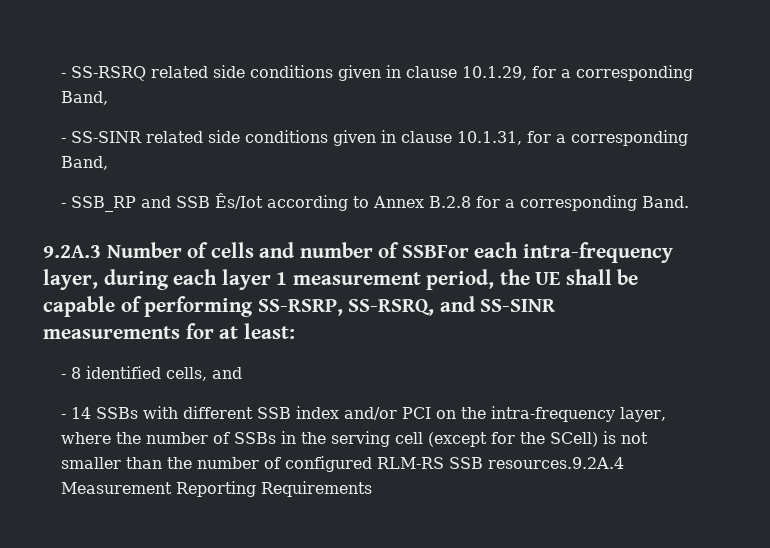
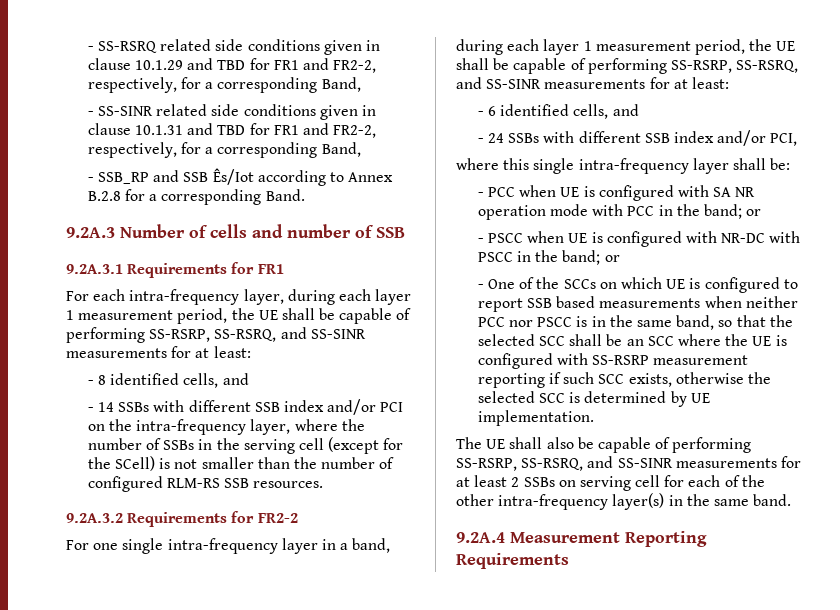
[462,66,528,80] 10.1.29, -> [135,58,377,73] [87,77,177,93] 10.1.29 and TBD for FR1 and FR2-2, respectively,
[457,131,523,145] 10.1.31, -> [135,123,377,138] [87,142,177,158] 10.1.31 and TBD for FR1 and FR2-2, respectively,
[401,245,469,258] SSBFor -> [376,227,405,238] [66,262,284,278] [66,291,89,301] SSB // 9.2A.3.1 Requirements for FR1 // For
[488,457,625,469] resources.9.2A.4 -> [253,481,324,488] [66,511,298,527] [66,538,391,554] [456,39,796,55] [456,58,799,74] [456,77,729,89] [477,104,639,119] [477,130,798,146] [456,158,791,174] [477,185,756,201] [477,204,762,220] [477,231,801,247] [477,250,620,265] [477,277,798,293] [477,296,798,312] [477,315,793,330] [477,334,787,346] [477,353,749,369] [477,372,772,388] [477,391,710,407] [477,410,594,426] [456,437,752,453] [456,456,801,471] [456,475,765,491] [456,493,792,510] [456,532,505,543] resources. // 9.2A.3.2 Requirements for FR2-2 // For one single intra-frequency layer in a band, during each layer 1 measurement period, the UE shall be capable of performing SS-RSRP, SS-RSRQ, and SS-SINR measurements for at least: // - 6 identified cells, and // - 24 SSBs with different SSB index and/or PCI, // where this single intra-frequency layer shall be: // - PCC when UE is configured with SA NR operation mode with PCC in the band; or // - PSCC when UE is configured with NR-DC with PSCC in the band; or // - One of the SCCs on which UE is configured to report SSB based measurements when neither PCC nor PSCC is in the same band, so that the selected SCC shall be an SCC where the UE is configured with SS-RSRP measurement reporting if such SCC exists, otherwise the selected SCC is determined by UE implementation. // The UE shall also be capable of performing SS-RSRP, SS-RSRQ, and SS-SINR measurements for at least 2 SSBs on serving cell for each of the other intra-frequency layer(s) in the same band. // 9.2A.4

